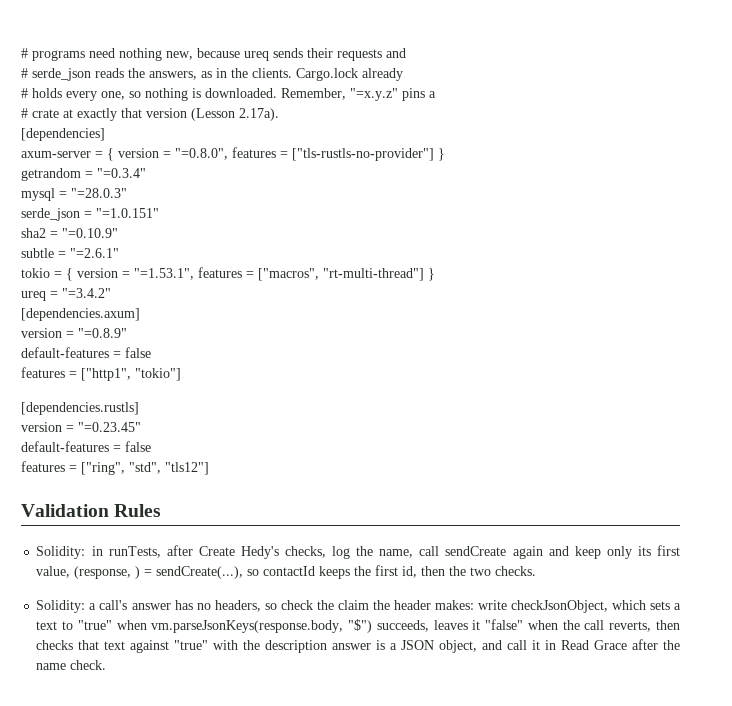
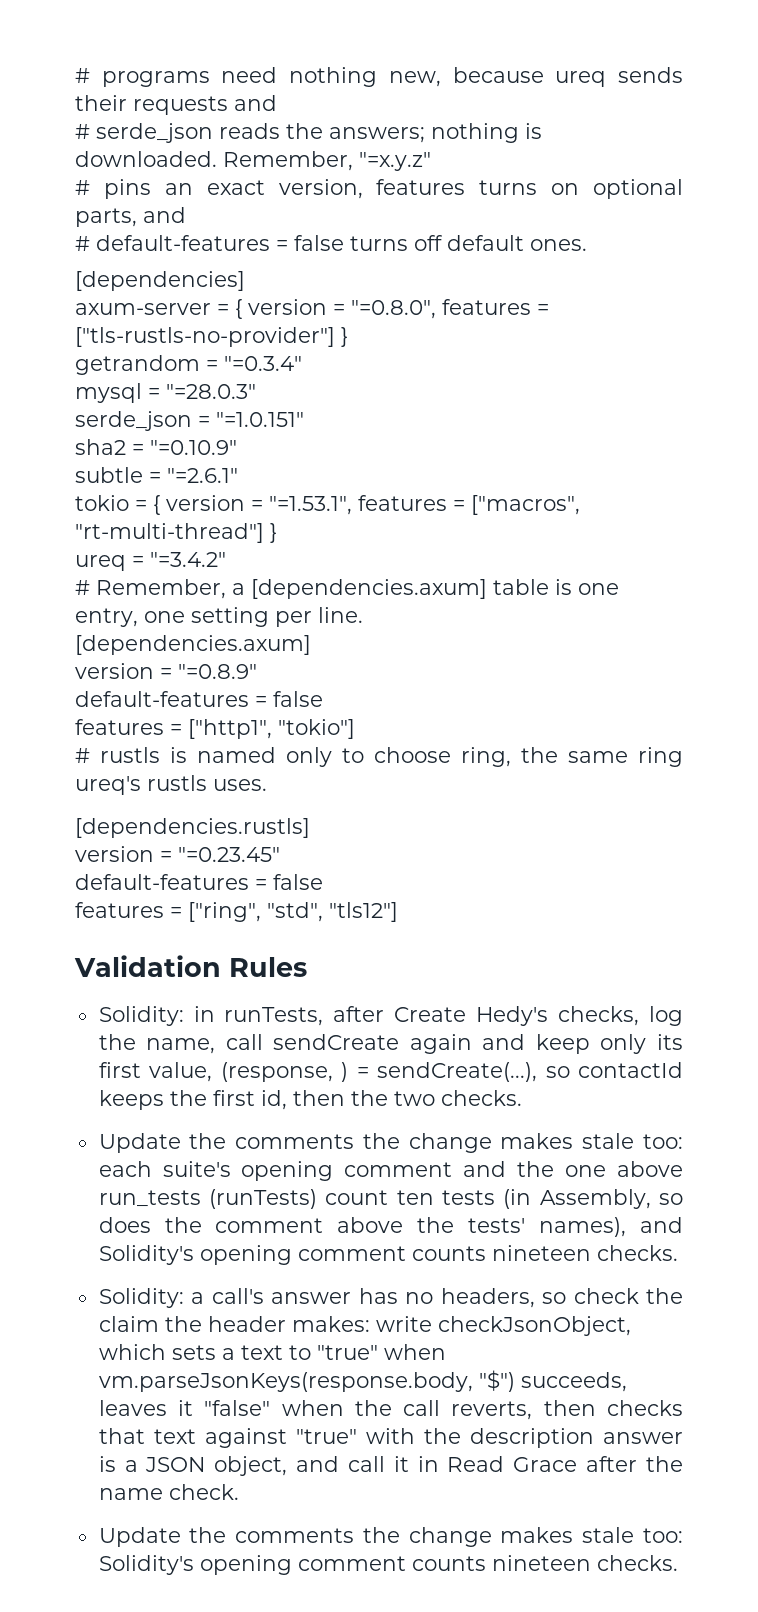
[149,68,403,81] [21,88,141,101] answers, as in the clients. Cargo.lock already // # holds every one, so -> [329,127,425,143] answers;
[402,88,436,101] [21,108,279,121] pins a // # crate at exactly that version (Lesson 2.17a). -> [75,179,683,199] [75,207,186,227] [75,235,587,251] // # pins an exact version, features turns on optional parts, and // # default-features = false turns off default ones.
(111, 293) none -> [75,579,619,599] [75,607,363,627] // # Remember, a [dependencies.axum] table is one entry, one setting per line.
(181, 374) none -> [75,747,683,767] [75,775,267,795] // # rustls is named only to choose ring, the same ring ureq's rustls uses.
(537, 571) none -> [98,1133,684,1153] [98,1161,683,1181] [98,1189,683,1209] [98,1217,683,1237] [98,1245,678,1265] // Update the comments the change makes stale too: each suite's opening comment and the one above run_tests (runTests) count ten tests (in Assembly, so does the comment above the tests' names), and Solidity's opening comment counts nineteen checks.
(107, 665) none -> [98,1527,684,1547] [98,1555,678,1575] // Update the comments the change makes stale too: Solidity's opening comment counts nineteen checks.

